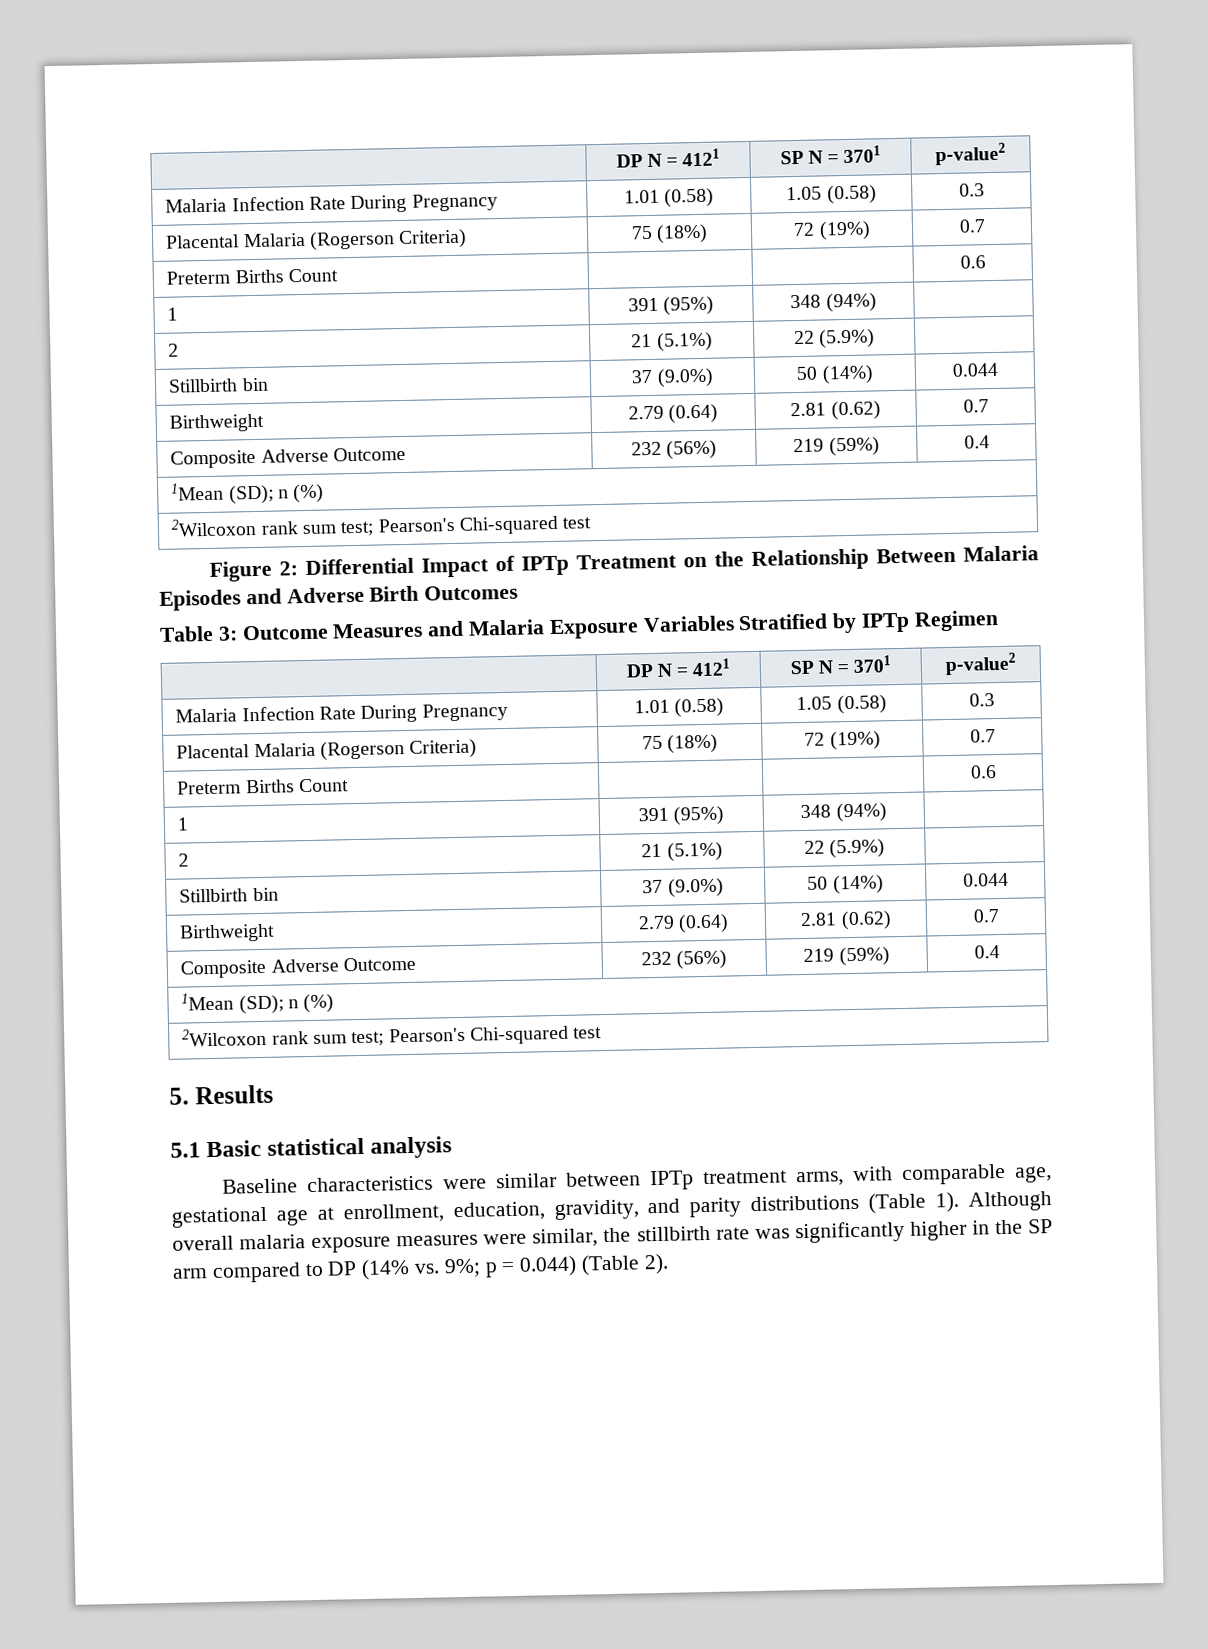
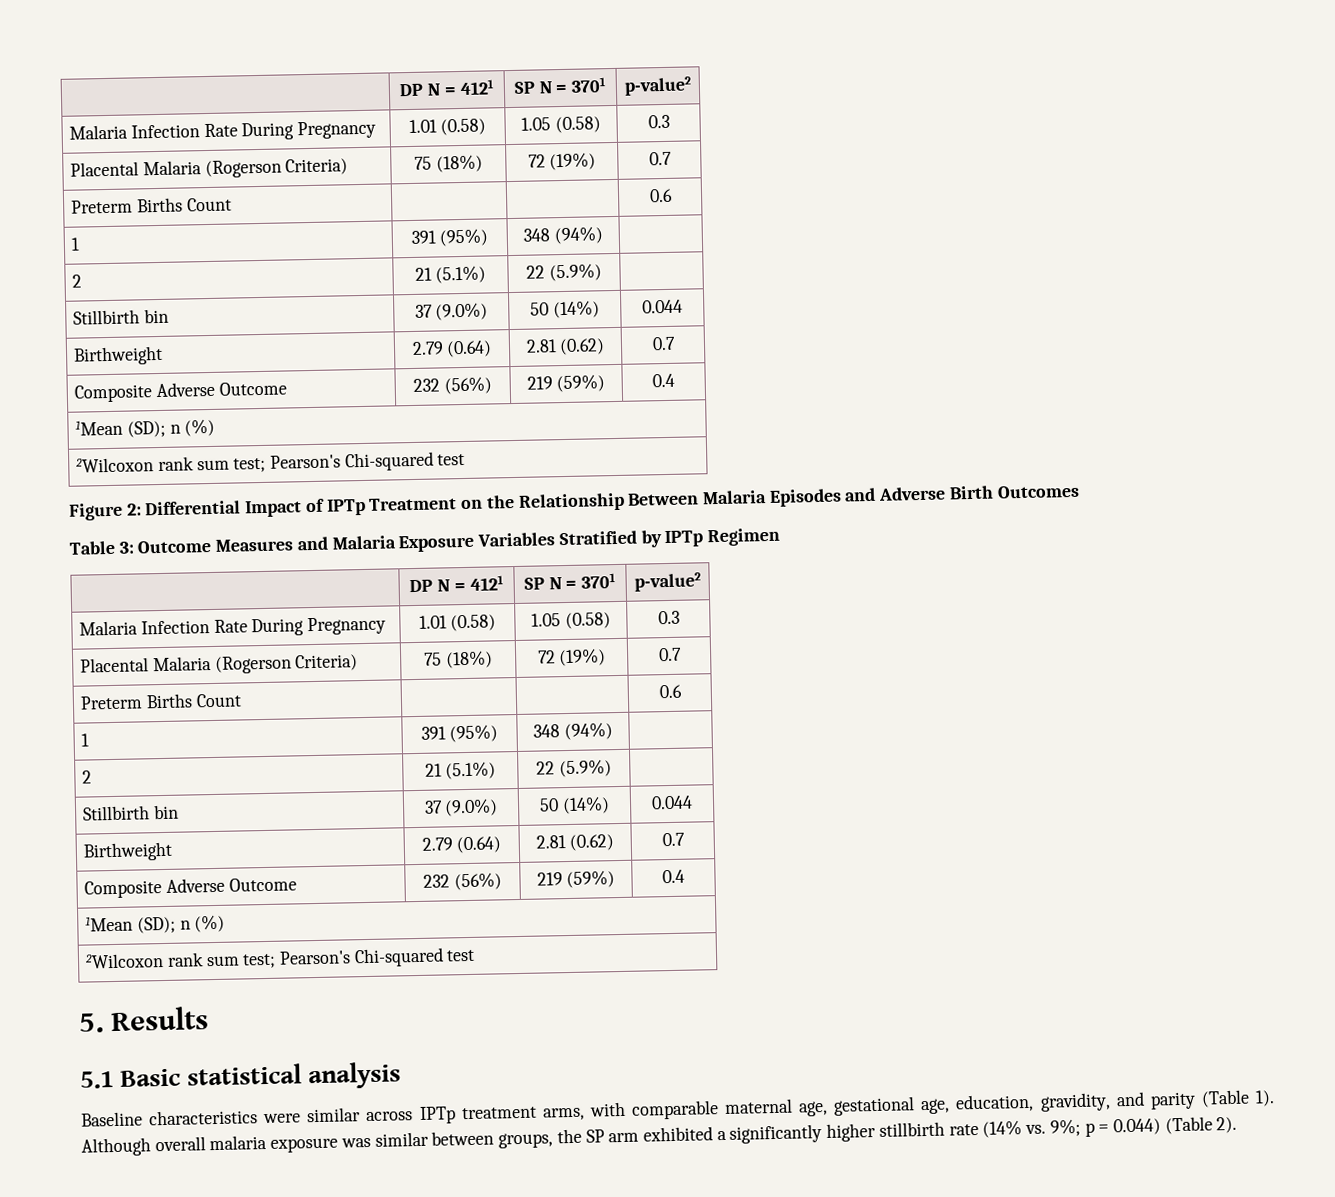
[565,1171,641,1187] between -> [366,1111,414,1122] across
(1006, 1174) none -> [724,1098,794,1114] maternal
[275,1203,445,1226] age at enrollment, -> [920,1098,951,1115] age,
[750,1194,860,1212] distributions -> (1196, 1100) none
[396,1219,1053,1248] [172,1261,358,1284] measures were similar, the stillbirth rate was significantly higher in the SP arm compared to DP -> [340,1121,979,1149] was similar between groups, the SP arm exhibited a significantly higher stillbirth rate

